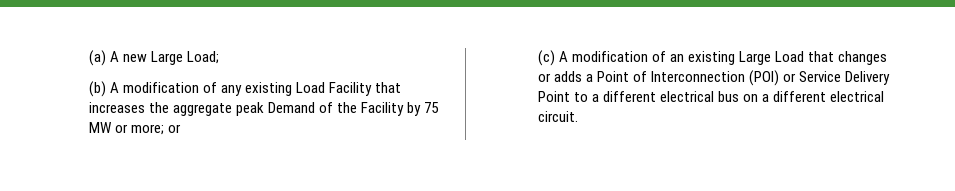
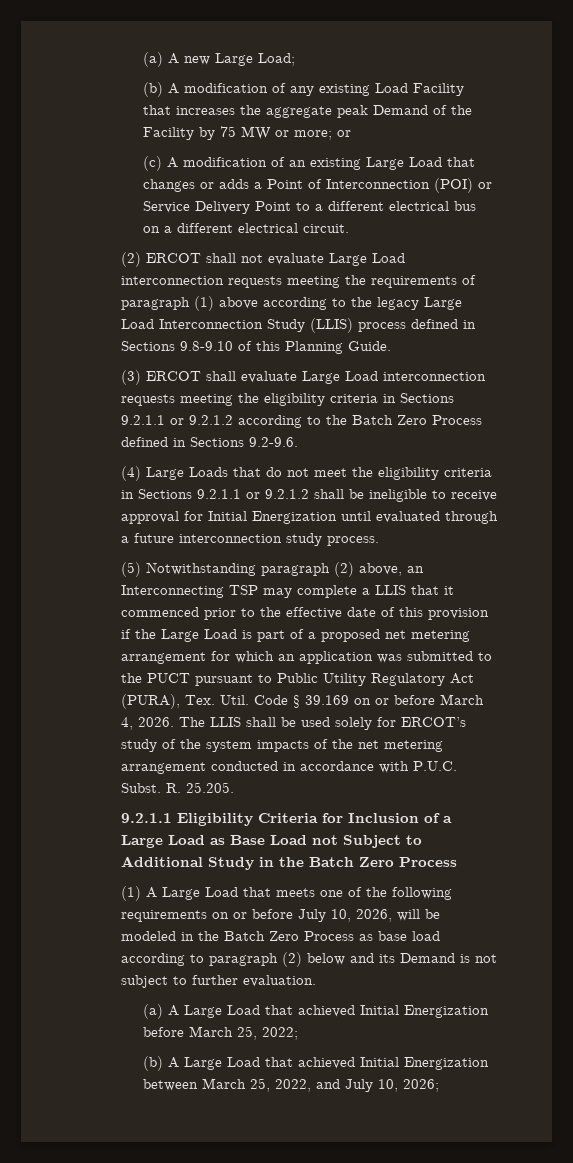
(578, 116) none -> [120,252,405,267] [120,275,476,288] [120,296,462,311] [120,318,476,333] [120,341,391,354] [120,370,486,385] [120,393,454,406] [120,415,482,428] [120,437,298,447] [120,466,492,481] [120,489,497,502] [120,511,498,524] [120,533,379,546] [120,562,424,577] [120,585,454,598] [120,607,489,620] [120,629,470,642] [120,651,492,664] [120,673,474,686] [120,694,484,709] [120,717,466,730] [120,739,443,752] [120,761,457,774] [120,782,234,793] [120,813,452,826] [120,835,422,848] [120,856,457,870] [120,886,452,901] [120,909,440,922] [120,931,440,941] [120,952,497,967] [120,975,316,988] [143,1004,490,1019] [143,1026,299,1040] [143,1056,490,1071] [143,1078,440,1092] // (2) ERCOT shall not evaluate Large Load interconnection requests meeting the requirements of paragraph (1) above according to the legacy Large Load Interconnection Study (LLIS) process defined in Sections 9.8-9.10 of this Planning Guide. // (3) ERCOT shall evaluate Large Load interconnection requests meeting the eligibility criteria in Sections 9.2.1.1 or 9.2.1.2 according to the Batch Zero Process defined in Sections 9.2-9.6. // (4) Large Loads that do not meet the eligibility criteria in Sections 9.2.1.1 or 9.2.1.2 shall be ineligible to receive approval for Initial Energization until evaluated through a future interconnection study process. // (5) Notwithstanding paragraph (2) above, an Interconnecting TSP may complete a LLIS that it commenced prior to the effective date of this provision if the Large Load is part of a proposed net metering arrangement for which an application was submitted to the PUCT pursuant to Public Utility Regulatory Act (PURA), Tex. Util. Code § 39.169 on or before March 4, 2026. The LLIS shall be used solely for ERCOT’s study of the system impacts of the net metering arrangement conducted in accordance with P.U.C. Subst. R. 25.205. // 9.2.1.1 Eligibility Criteria for Inclusion of a Large Load as Base Load not Subject to Additional Study in the Batch Zero Process // (1) A Large Load that meets one of the following requirements on or before July 10, 2026, will be modeled in the Batch Zero Process as base load according to paragraph (2) below and its Demand is not subject to further evaluation. // (a) A Large Load that achieved Initial Energization before March 25, 2022; // (b) A Large Load that achieved Initial Energization between March 25, 2022, and July 10, 2026;

